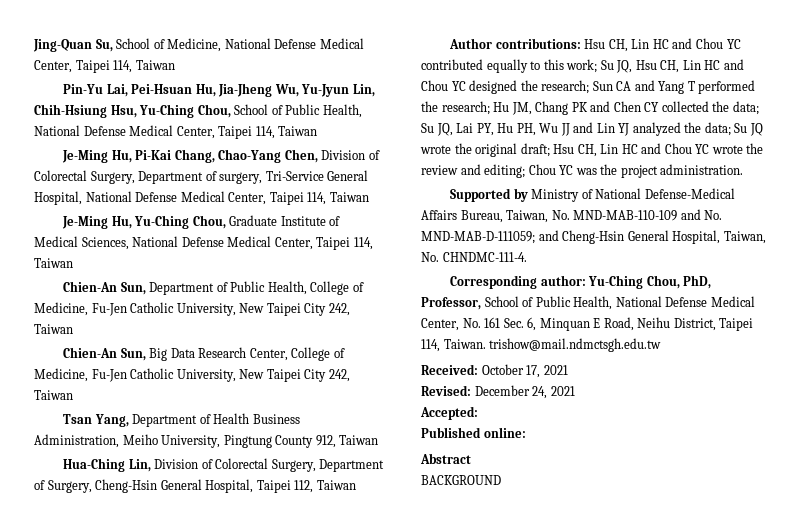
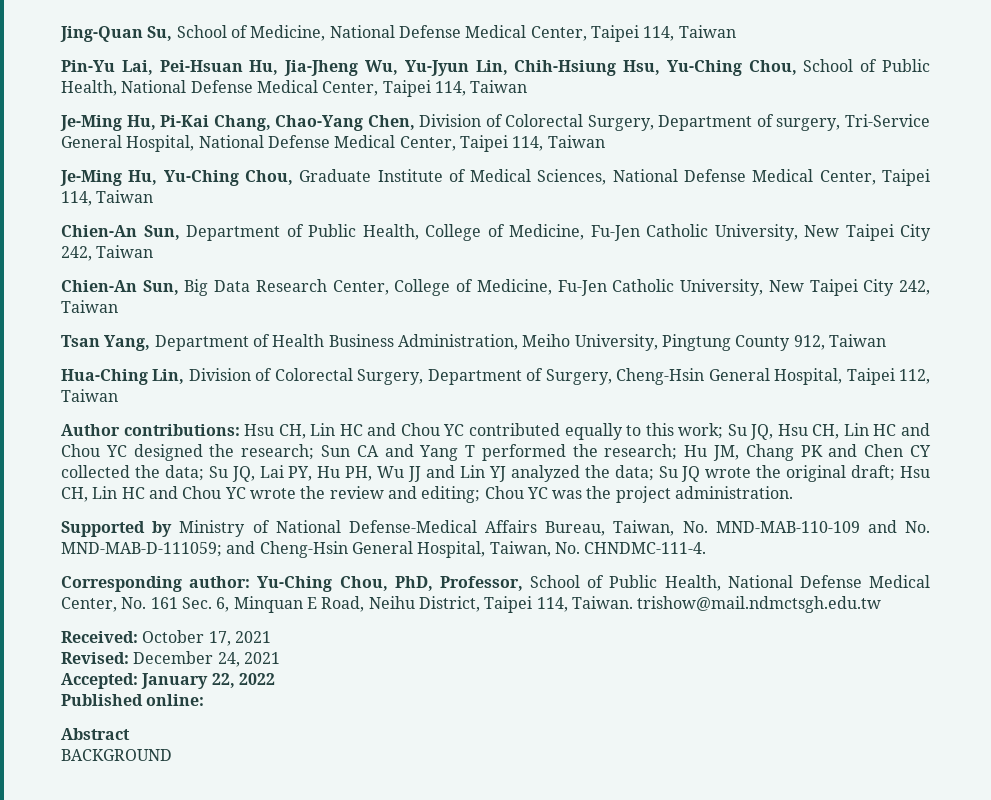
(478, 413) none -> [141,673,275,689] January 22, 2022

